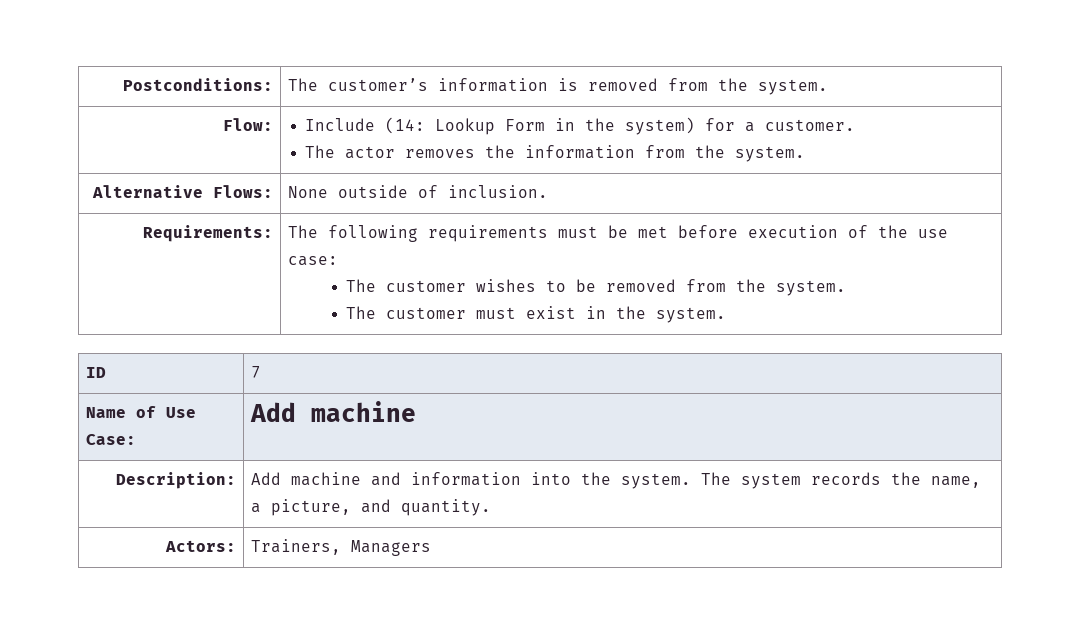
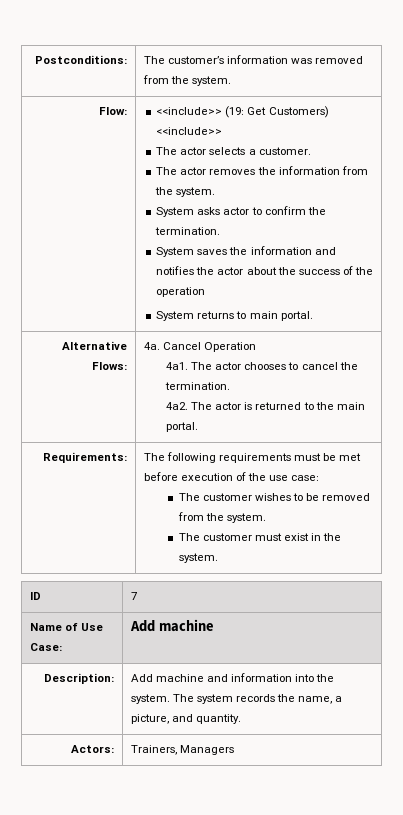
[558,78,579,91] is -> [290,58,312,64] was
[305,117,736,135] Include (14: Lookup Form in the system) for -> [156,106,329,118] [156,127,223,135] [156,147,246,155] <<include>> (19: Get Customers) <<include>> // The actor selects
[91,185,273,198] [288,185,549,198] // Alternative Flows: | None outside of inclusion. -> [156,206,326,217] [155,227,221,235] [156,246,336,257] [156,266,373,275] [156,287,206,297] [156,311,313,321] [62,341,128,350] [92,362,128,370] [143,342,256,352] [166,362,358,370] [165,382,231,390] [166,402,365,410] [166,422,199,432] // System asks actor to confirm the termination. // System saves the information and notifies the actor about the success of the operation // System returns to main portal. // Alternative Flows: | 4a. Cancel Operation // 4a1. The actor chooses to cancel the termination. // 4a2. The actor is returned to the main portal.

